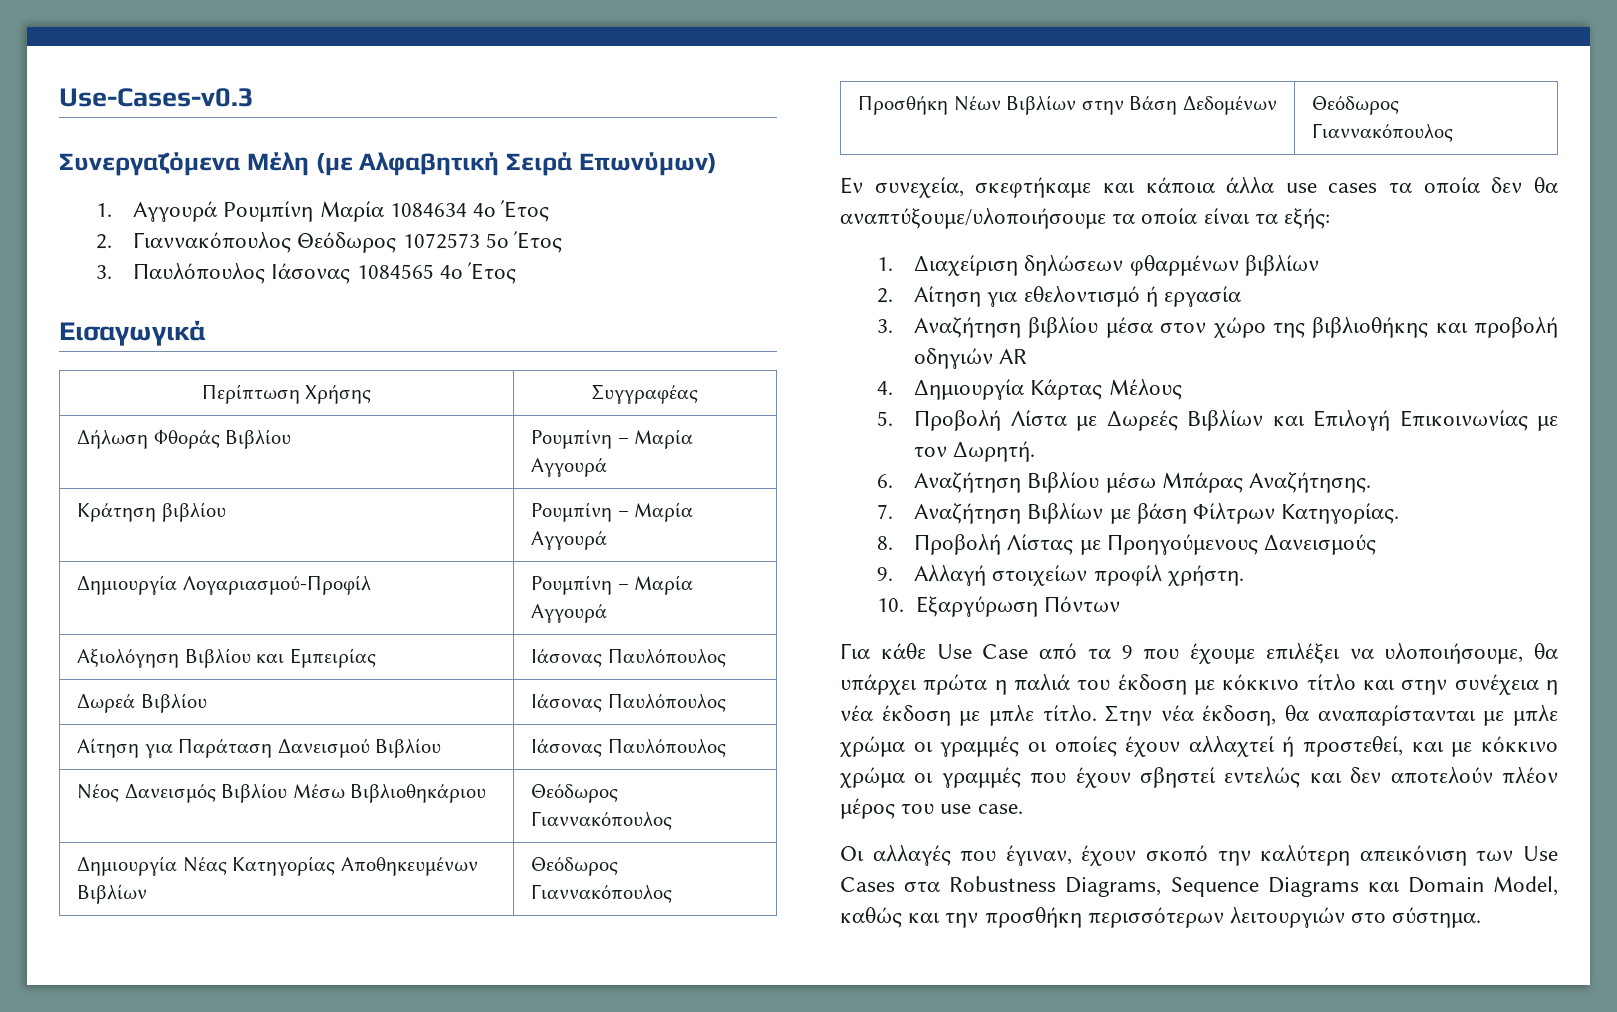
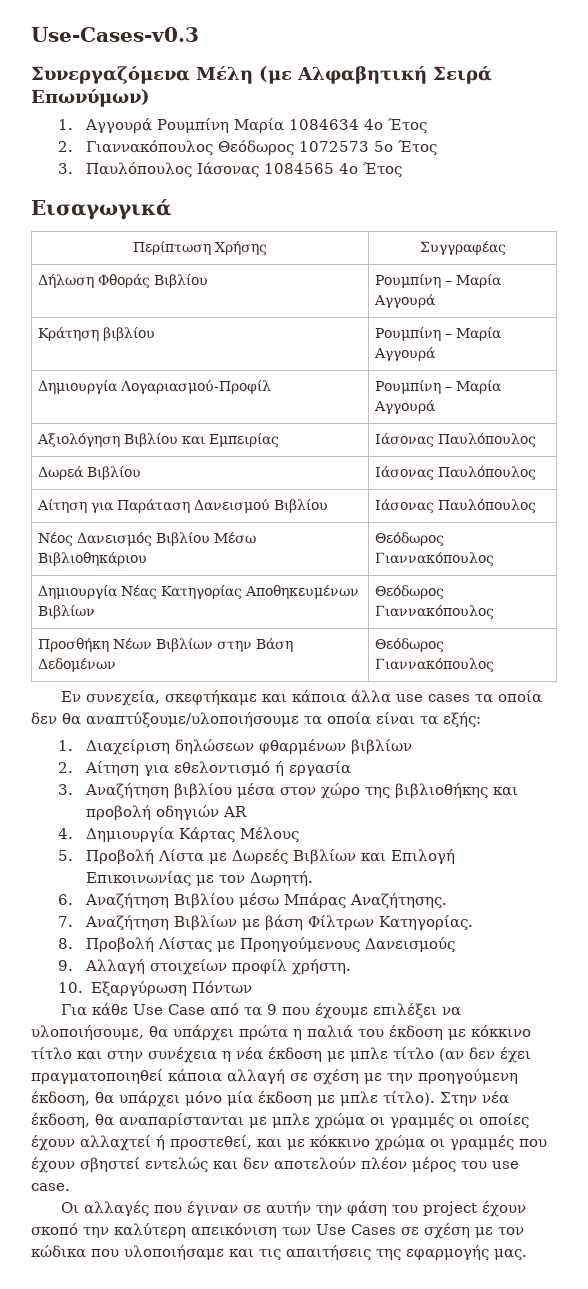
[1042,704,1097,722] τίτλο. -> [393,1047,531,1063] [31,1069,518,1085] [31,1091,435,1107] τίτλο (αν δεν έχει πραγματοποιηθεί κάποια αλλαγή σε σχέση με την προηγούμενη έκδοση, θα υπάρχει μόνο μία έκδοση με μπλε τίτλο).
[1005,845,1072,866] έγιναν, -> [186,1201,477,1217] έγιναν σε αυτήν την φάση του project
[904,876,1558,897] [840,906,1482,928] στα Robustness Diagrams, Sequence Diagrams και Domain Model, καθώς και την προσθήκη περισσότερων λειτουργιών στο σύστημα. -> [401,1223,524,1239] [31,1245,527,1261] σε σχέση με τον κώδικα που υλοποιήσαμε και τις απαιτήσεις της εφαρμογής μας.

